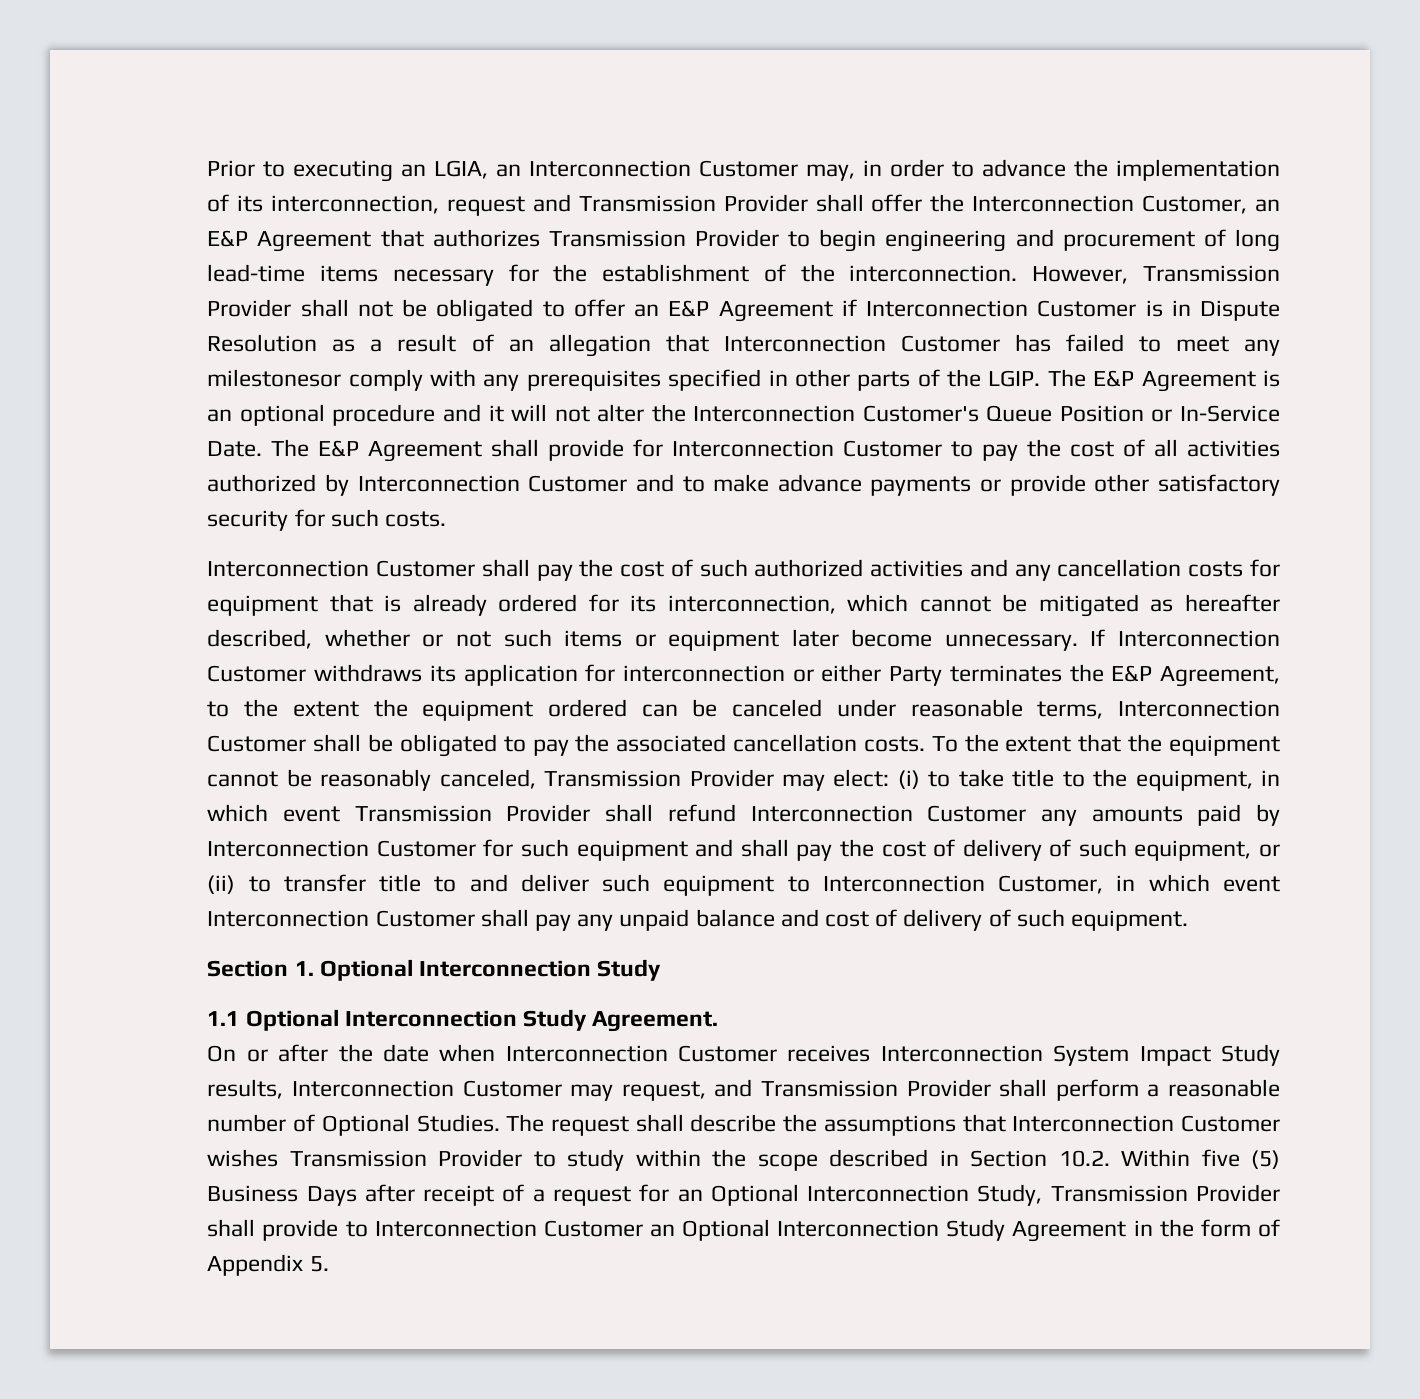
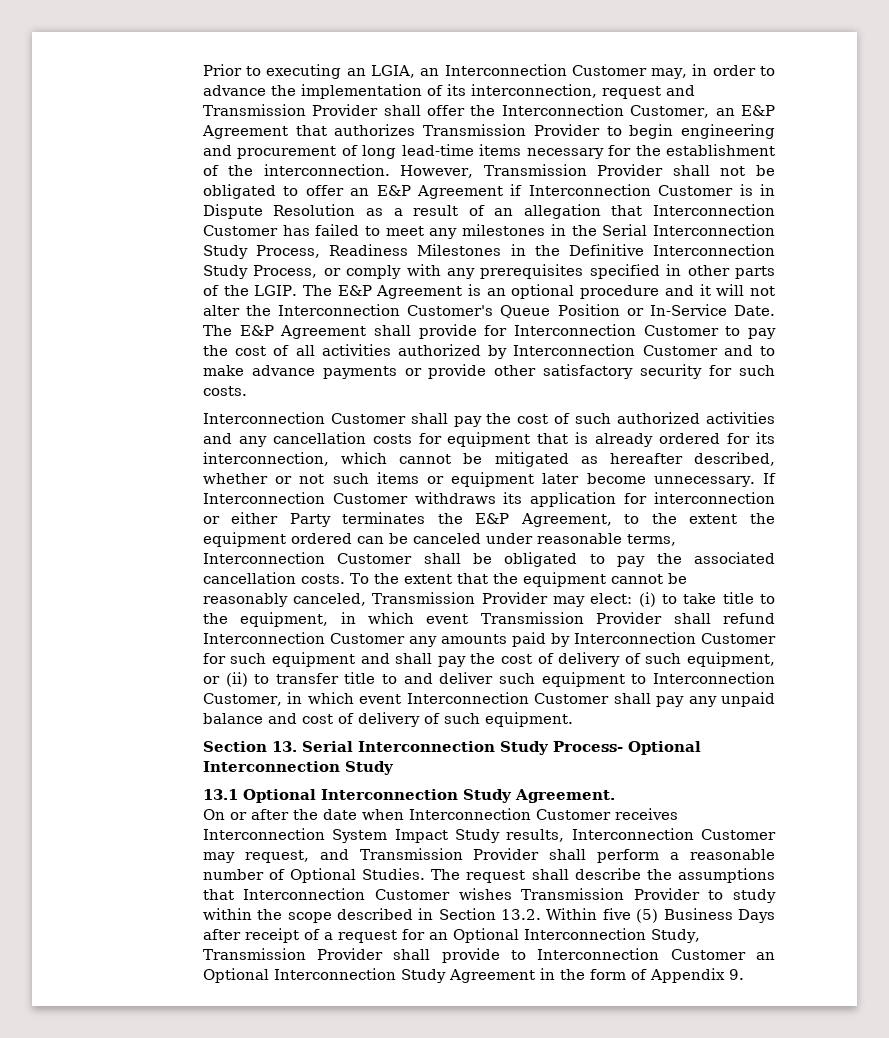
[207,369,342,387] milestonesor -> [462,224,776,236] [202,244,775,259] [202,265,341,279] milestones in the Serial Interconnection Study Process, Readiness Milestones in the Definitive Interconnection Study Process, or
[294,961,314,976] 1. -> [271,741,623,755] 13. Serial Interconnection Study Process-
[207,1011,240,1026] 1.1 -> [202,789,238,800] 13.1
[1058,1150,1110,1167] 10.2. -> [501,909,542,920] 13.2.
[309,1256,329,1272] 5. -> [728,969,744,980] 9.

